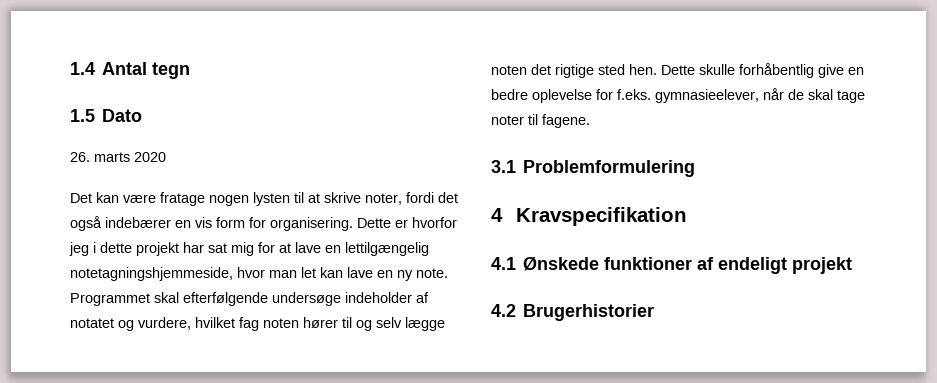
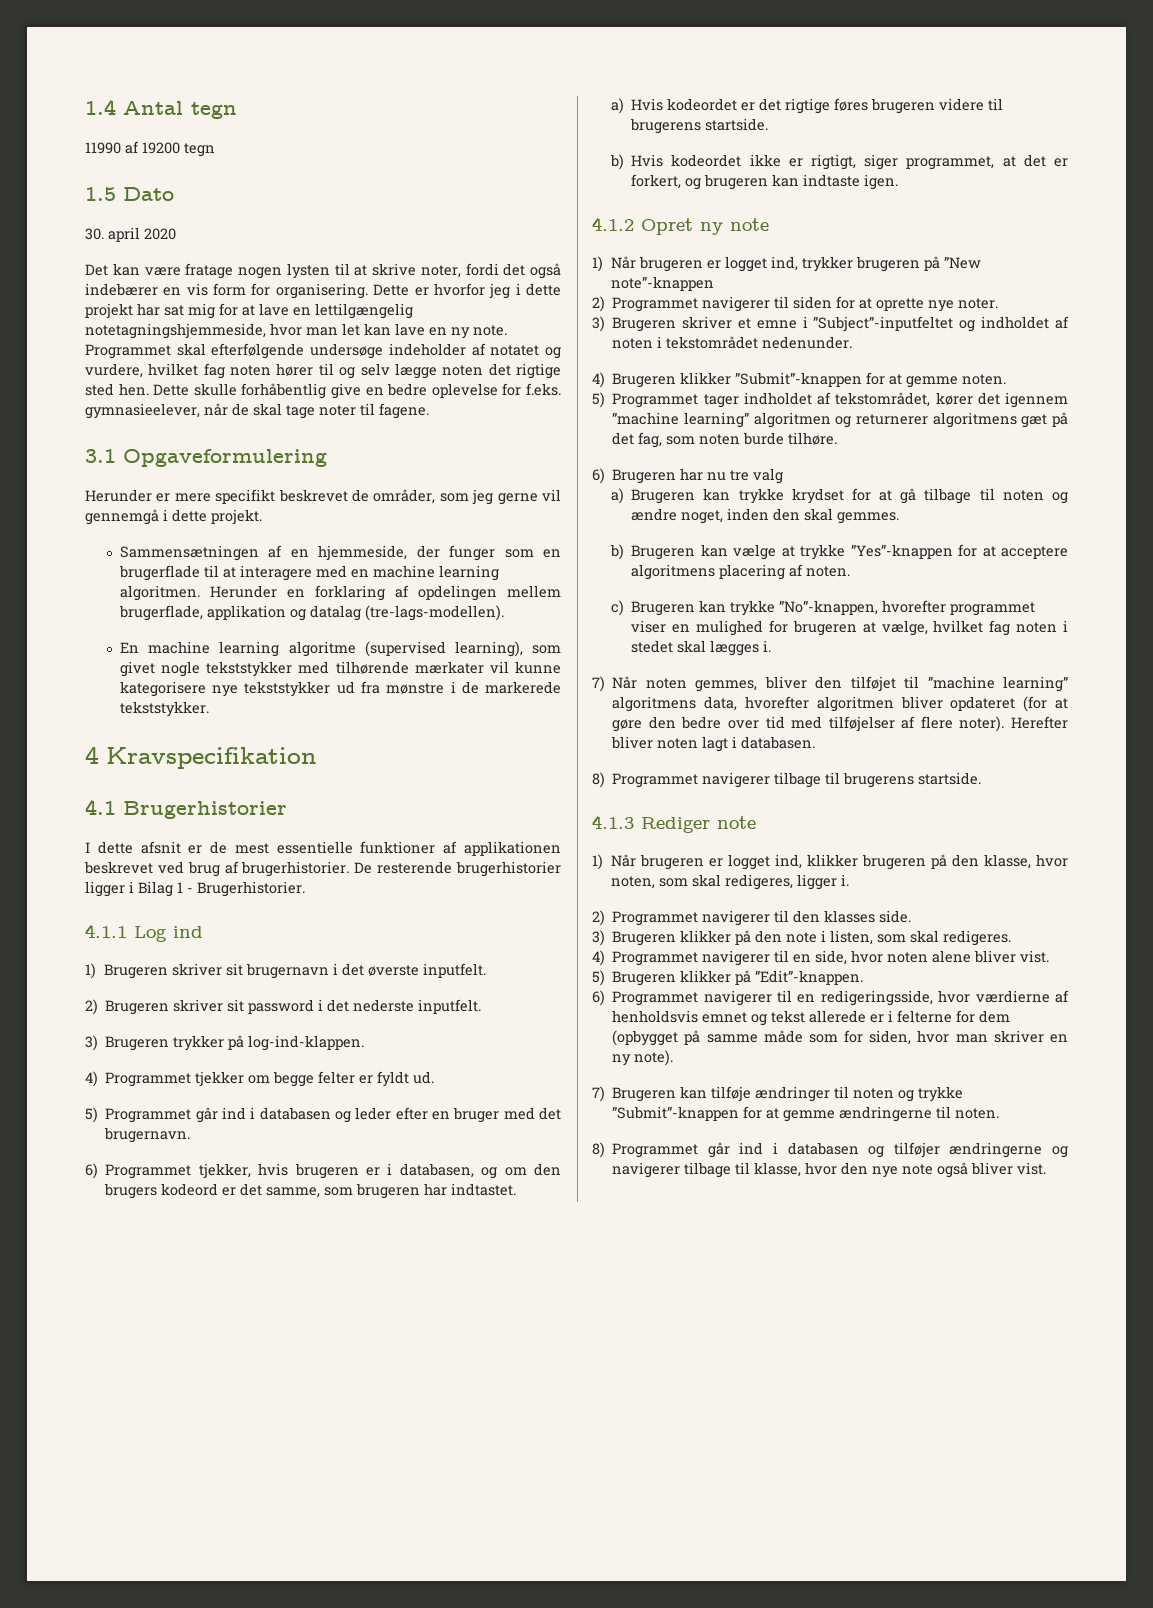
(191, 70) none -> [85,141,215,157] // 11990 af 19200 tegn
[70,152,130,162] 26. marts -> [85,227,140,242] 30. april
[523,160,696,177] [491,207,688,226] [491,257,853,274] [491,304,655,321] Problemformulering // 4 Kravspecifikation // 4.1 Ønskede funktioner af endeligt projekt // 4.2 Brugerhistorier -> [123,449,328,467] [85,489,561,505] [85,509,262,525] [119,545,561,561] [118,565,499,581] [119,585,561,601] [118,605,504,621] [119,641,561,657] [119,661,561,677] [119,681,561,697] [119,701,209,717] [85,746,317,769] [85,799,288,819] [85,841,561,856] [84,861,561,877] [85,881,305,897] [85,924,204,942] [85,963,487,979] [85,999,482,1015] [85,1035,365,1051] [85,1071,435,1087] [85,1107,561,1123] [104,1127,191,1143] [85,1163,562,1179] [104,1183,517,1199] [611,98,1004,114] [630,118,769,134] [610,154,1068,170] [631,174,899,190] [592,217,770,235] [592,256,982,272] [611,276,715,291] [592,296,999,312] [592,316,1069,332] [612,336,853,349] [592,372,1007,388] [592,392,1068,408] [612,412,1068,428] [612,432,838,448] [592,468,784,484] [611,488,1068,504] [631,508,900,524] [610,544,1068,560] [631,564,851,580] [611,600,1036,616] [631,620,1068,636] [631,640,772,656] [592,676,1068,692] [612,696,1068,712] [612,716,1068,732] [611,736,816,752] [592,772,982,788] [592,815,757,833] [592,854,1068,870] [611,874,850,890] [592,910,912,926] [592,930,1012,946] [592,950,1050,966] [592,970,864,986] [592,990,1069,1006] [612,1010,1011,1026] [612,1030,1068,1046] [612,1050,674,1066] [592,1086,964,1102] [612,1106,1000,1122] [592,1142,1068,1158] [612,1162,1047,1178] Opgaveformulering // Herunder er mere specifikt beskrevet de områder, som jeg gerne vil gennemgå i dette projekt. // Sammensætningen af en hjemmeside, der funger som en brugerflade til at interagere med en machine learning algoritmen. Herunder en forklaring af opdelingen mellem brugerflade, applikation og datalag (tre-lags-modellen). // En machine learning algoritme (supervised learning), som givet nogle tekststykker med tilhørende mærkater vil kunne kategorisere nye tekststykker ud fra mønstre i de markerede tekststykker. // 4 Kravspecifikation // 4.1 Brugerhistorier // I dette afsnit er de mest essentielle funktioner af applikationen beskrevet ved brug af brugerhistorier. De resterende brugerhistorier ligger i Bilag 1 - Brugerhistorier. // 4.1.1 Log ind // 1) Brugeren skriver sit brugernavn i det øverste inputfelt. // 2) Brugeren skriver sit password i det nederste inputfelt. // 3) Brugeren trykker på log-ind-klappen. // 4) Programmet tjekker om begge felter er fyldt ud. // 5) Programmet går ind i databasen og leder efter en bruger med det brugernavn. // 6) Programmet tjekker, hvis brugeren er i databasen, og om den brugers kodeord er det samme, som brugeren har indtastet. // a) Hvis kodeordet er det rigtige føres brugeren videre til brugerens startside. // b) Hvis kodeordet ikke er rigtigt, siger programmet, at det er forkert, og brugeren kan indtaste igen. // 4.1.2 Opret ny note // 1) Når brugeren er logget ind, trykker brugeren på ”New note”-knappen // 2) Programmet navigerer til siden for at oprette nye noter. // 3) Brugeren skriver et emne i ”Subject”-inputfeltet og indholdet af noten i tekstområdet nedenunder. // 4) Brugeren klikker ”Submit”-knappen for at gemme noten. // 5) Programmet tager indholdet af tekstområdet, kører det igennem ”machine learning” algoritmen og returnerer algoritmens gæt på det fag, som noten burde tilhøre. // 6) Brugeren har nu tre valg // a) Brugeren kan trykke krydset for at gå tilbage til noten og ændre noget, inden den skal gemmes. // b) Brugeren kan vælge at trykke ”Yes”-knappen for at acceptere algoritmens placering af noten. // c) Brugeren kan trykke ”No”-knappen, hvorefter programmet viser en mulighed for brugeren at vælge, hvilket fag noten i stedet skal lægges i. // 7) Når noten gemmes, bliver den tilføjet til ”machine learning” algoritmens data, hvorefter algoritmen bliver opdateret (for at gøre den bedre over tid med tilføjelser af flere noter). Herefter bliver noten lagt i databasen. // 8) Programmet navigerer tilbage til brugerens startside. // 4.1.3 Rediger note // 1) Når brugeren er logget ind, klikker brugeren på den klasse, hvor noten, som skal redigeres, ligger i. // 2) Programmet navigerer til den klasses side. // 3) Brugeren klikker på den note i listen, som skal redigeres. // 4) Programmet navigerer til en side, hvor noten alene bliver vist. // 5) Brugeren klikker på ”Edit”-knappen. // 6) Programmet navigerer til en redigeringsside, hvor værdierne af henholdsvis emnet og tekst allerede er i felterne for dem (opbygget på samme måde som for siden, hvor man skriver en ny note). // 7) Brugeren kan tilføje ændringer til noten og trykke ”Submit”-knappen for at gemme ændringerne til noten. // 8) Programmet går ind i databasen og tilføjer ændringerne og navigerer tilbage til klasse, hvor den nye note også bliver vist.

